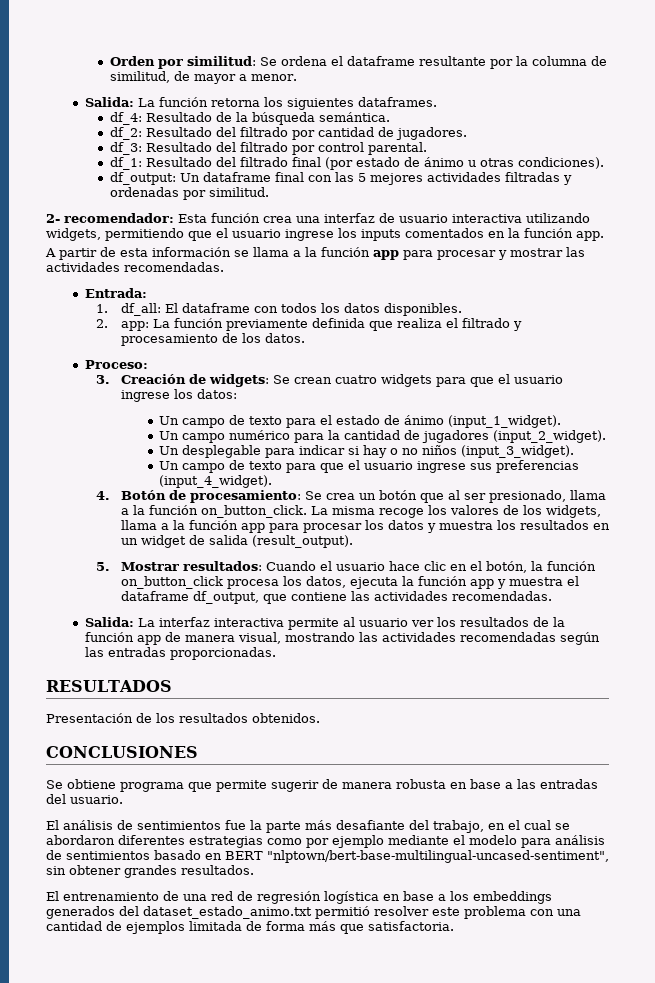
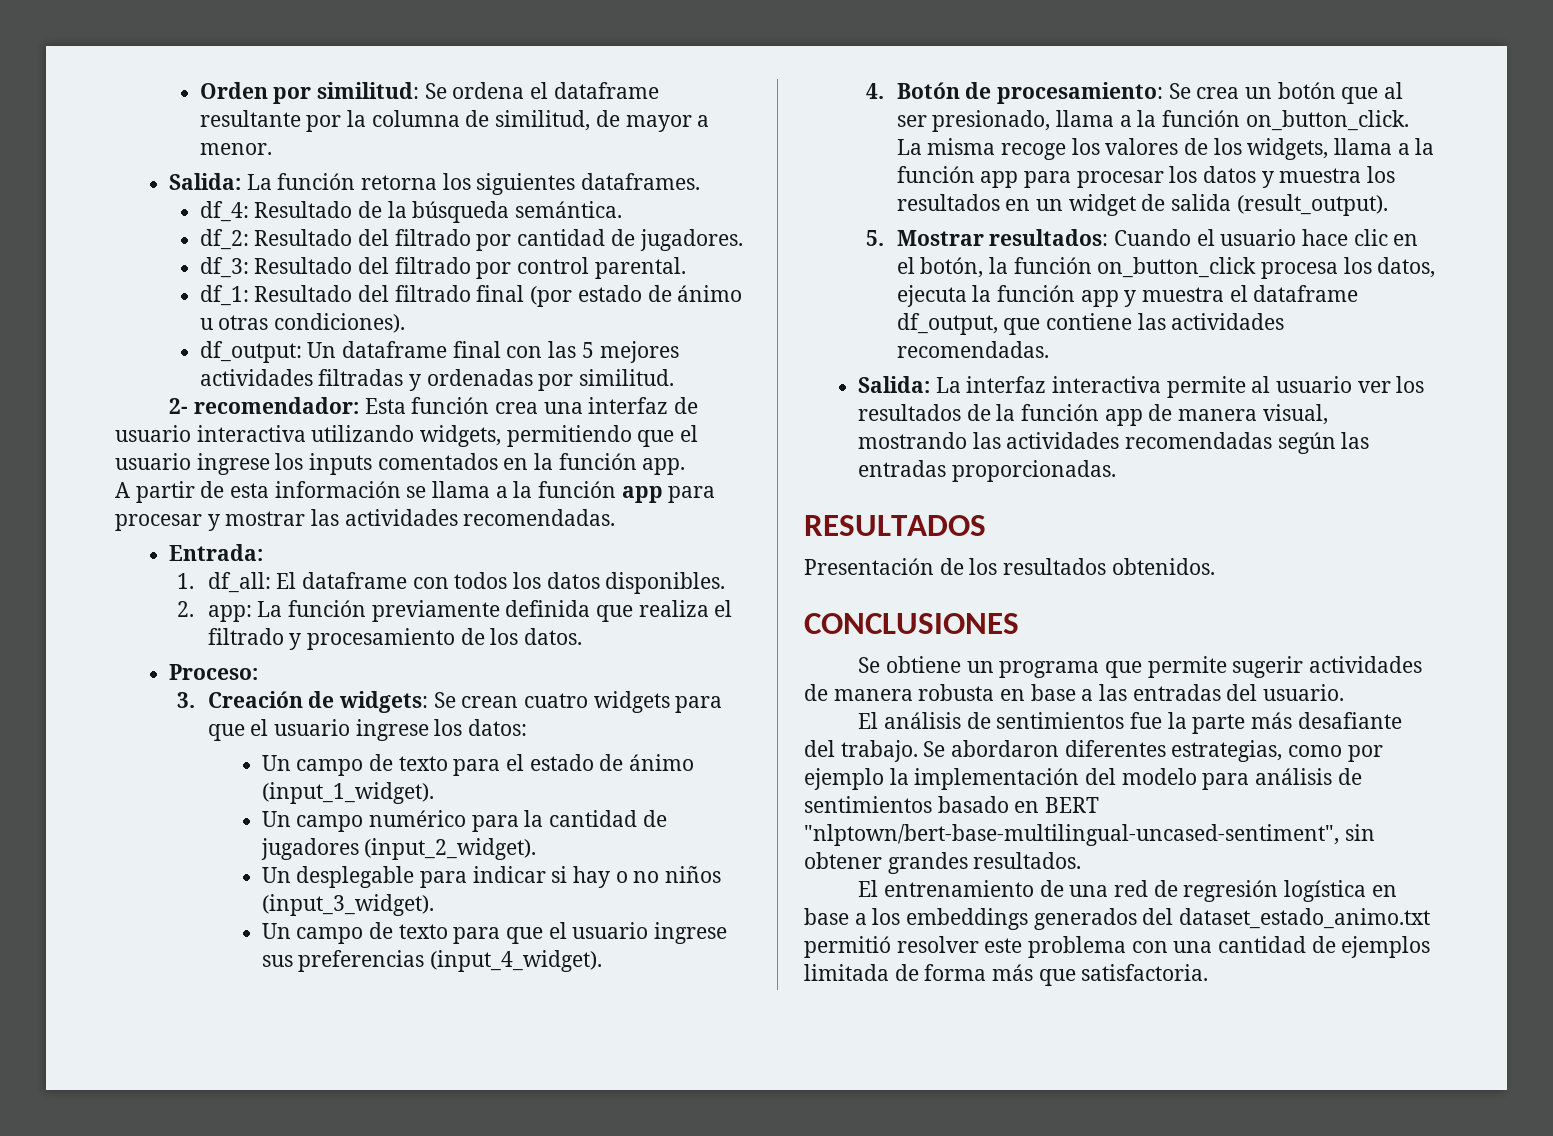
(116, 784) none -> [966,661,994,673] un
(319, 786) none -> [1308,656,1422,673] actividades
[433,820,570,833] trabajo, en el cual se -> [840,740,946,762] trabajo. Se
[189,836,263,848] estrategias -> [1171,740,1283,762] estrategias,
[388,835,465,845] mediante el -> [889,768,1117,790] la implementación del

